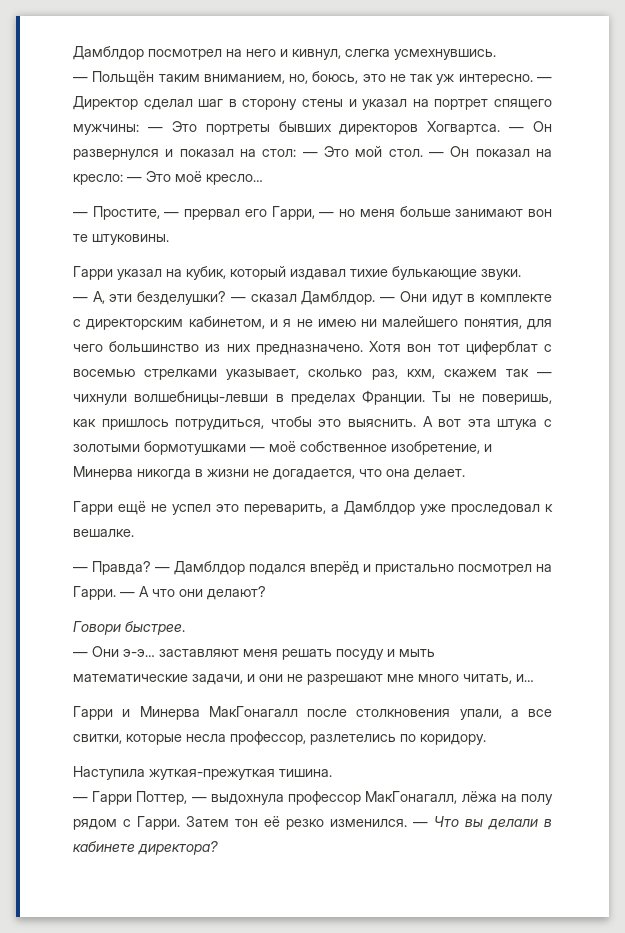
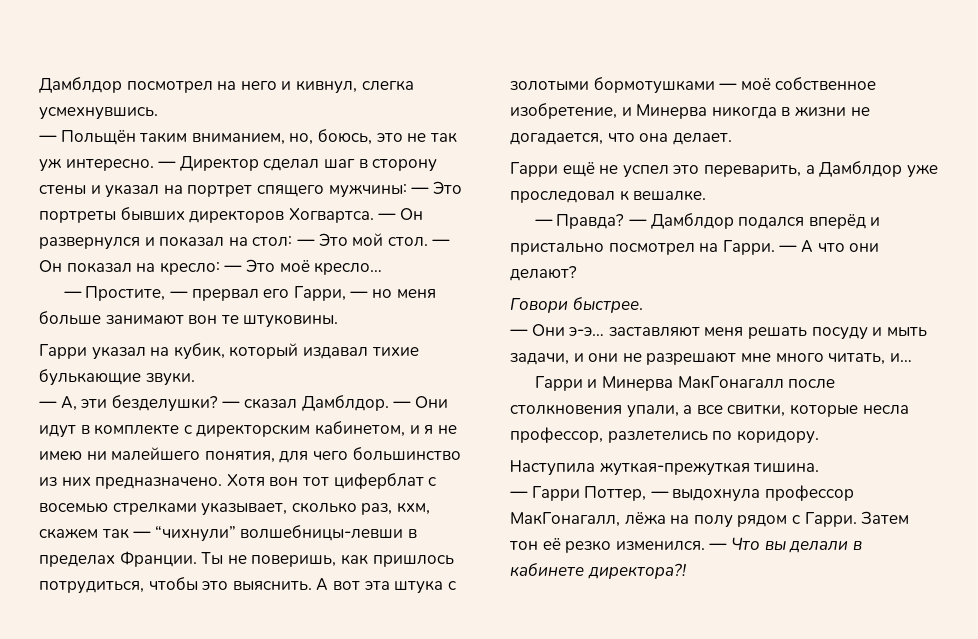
[73,394,127,405] чихнули -> [154,525,236,542] “чихнули”
[73,674,188,682] математические -> (927, 331) none
[138,841,218,855] директора? -> [587,563,686,579] директора?!

